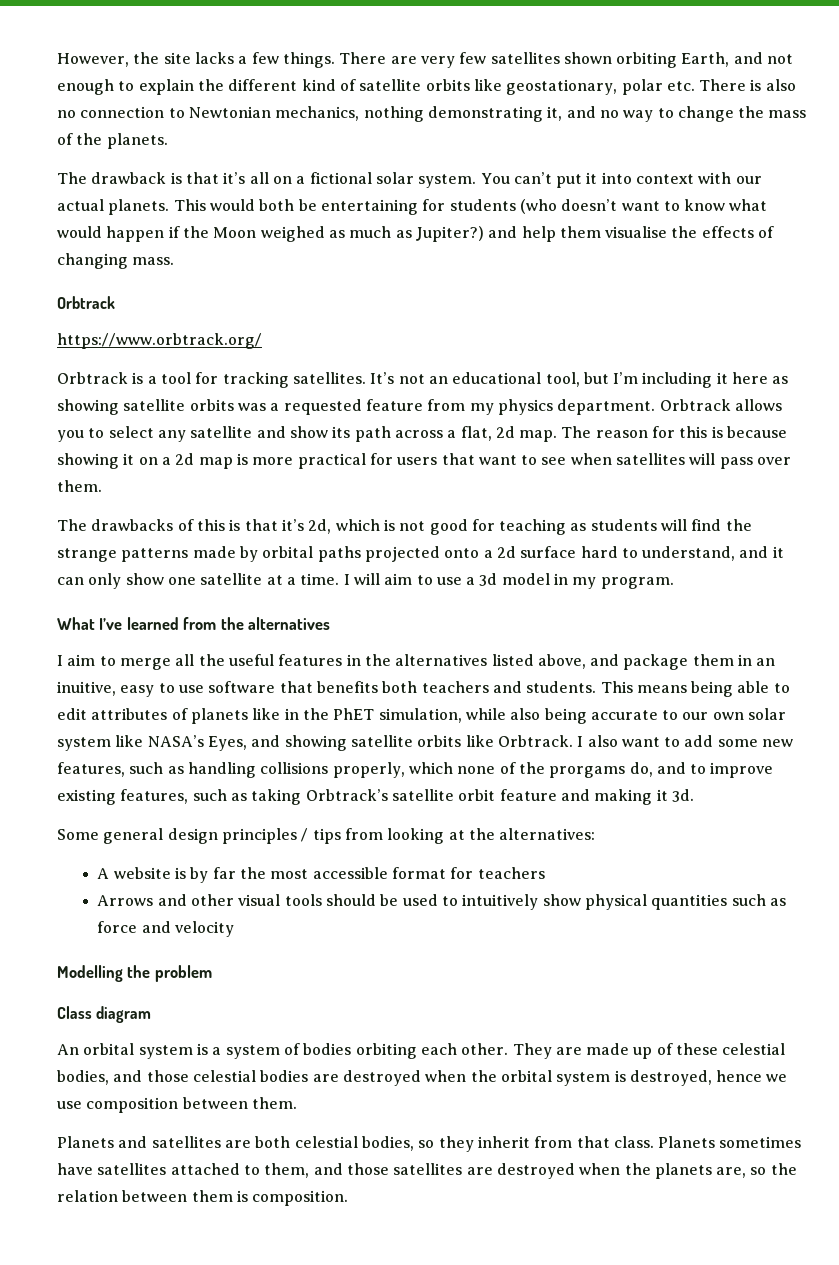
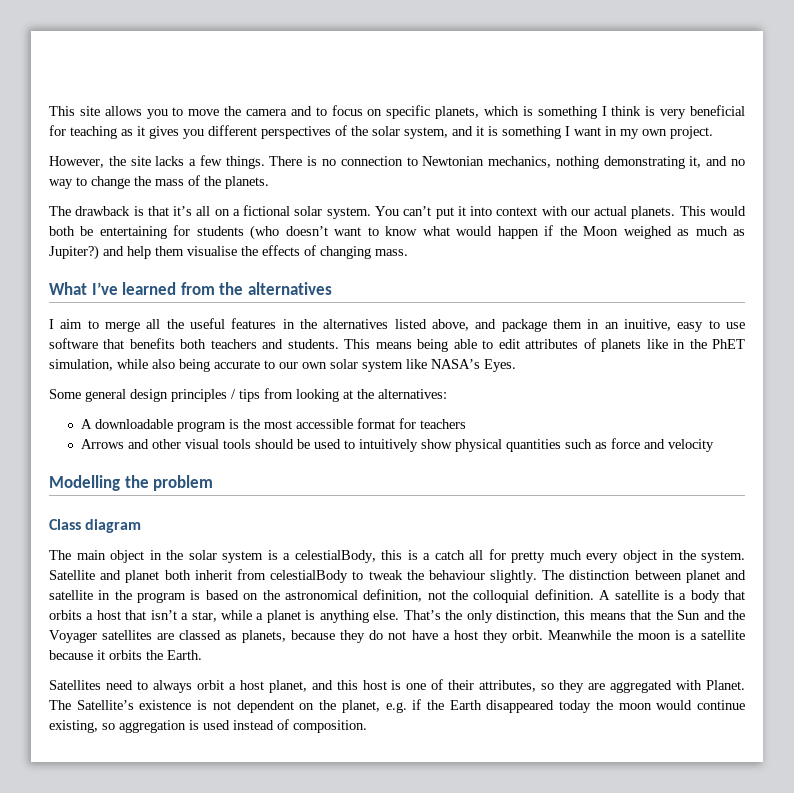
(57, 60) none -> [49,105,745,119] [49,125,713,139] This site allows you to move the camera and to focus on specific planets, which is something I think is very beneficial for teaching as it gives you different perspectives of the solar system, and it is something I want in my own project. //
[390,52,794,68] [57,79,796,95] are very few satellites shown orbiting Earth, and not enough to explain the different kind of satellite orbits like geostationary, polar etc. There is also -> [307,156,318,166] is
[57,296,115,309] [57,333,262,349] [57,372,789,388] [57,399,782,415] [57,426,788,442] [57,453,792,469] [57,480,102,492] [57,519,752,535] [57,546,784,562] [57,573,674,589] // Orbtrack // https://www.orbtrack.org/ // Orbtrack is a tool for tracking satellites. It’s not an educational tool, but I’m including it here as showing satellite orbits was a requested feature from my physics department. Orbtrack allows you to select any satellite and show its path across a flat, 2d map. The reason for this is because showing it on a 2d map is more practical for users that want to see when satellites will pass over them. // The drawbacks of this is that it’s 2d, which is not good for teaching as students will find the strange patterns made by orbital paths projected onto a 2d surface hard to understand, and it can only show one satellite at a time. I will aim to use a 3d model in my program. -> (408, 252) none
[207,735,794,751] [57,762,774,778] [57,789,694,805] Eyes, and showing satellite orbits like Orbtrack. I also want to add some new features, such as handling collisions properly, which none of the prorgams do, and to improve existing features, such as taking Orbtrack’s satellite orbit feature and making it 3d. -> [484,359,516,372] Eyes.
[113,867,236,883] website is by far -> [95,419,240,432] downloadable program is
[57,1043,786,1059] [57,1070,788,1086] [57,1097,297,1113] [57,1136,802,1152] [57,1163,797,1179] [57,1190,248,1202] An orbital system is a system of bodies orbiting each other. They are made up of these celestial bodies, and those celestial bodies are destroyed when the orbital system is destroyed, hence we use composition between them. // Planets and satellites are both celestial bodies, so they inherit from that class. Planets sometimes have satellites attached to them, and those satellites are destroyed when the planets are, so the relation between them is -> [49,549,745,563] [49,569,746,583] [49,589,745,603] [49,610,745,623] [49,630,745,643] [49,650,202,660] [49,679,746,693] [49,699,745,713] [49,719,289,733] The main object in the solar system is a celestialBody, this is a catch all for pretty much every object in the system. Satellite and planet both inherit from celestialBody to tweak the behaviour slightly. The distinction between planet and satellite in the program is based on the astronomical definition, not the colloquial definition. A satellite is a body that orbits a host that isn’t a star, while a planet is anything else. That’s the only distinction, this means that the Sun and the Voyager satellites are classed as planets, because they do not have a host they orbit. Meanwhile the moon is a satellite because it orbits the Earth. // Satellites need to always orbit a host planet, and this host is one of their attributes, so they are aggregated with Planet. The Satellite’s existence is not dependent on the planet, e.g. if the Earth disappeared today the moon would continue existing, so aggregation is used instead of

